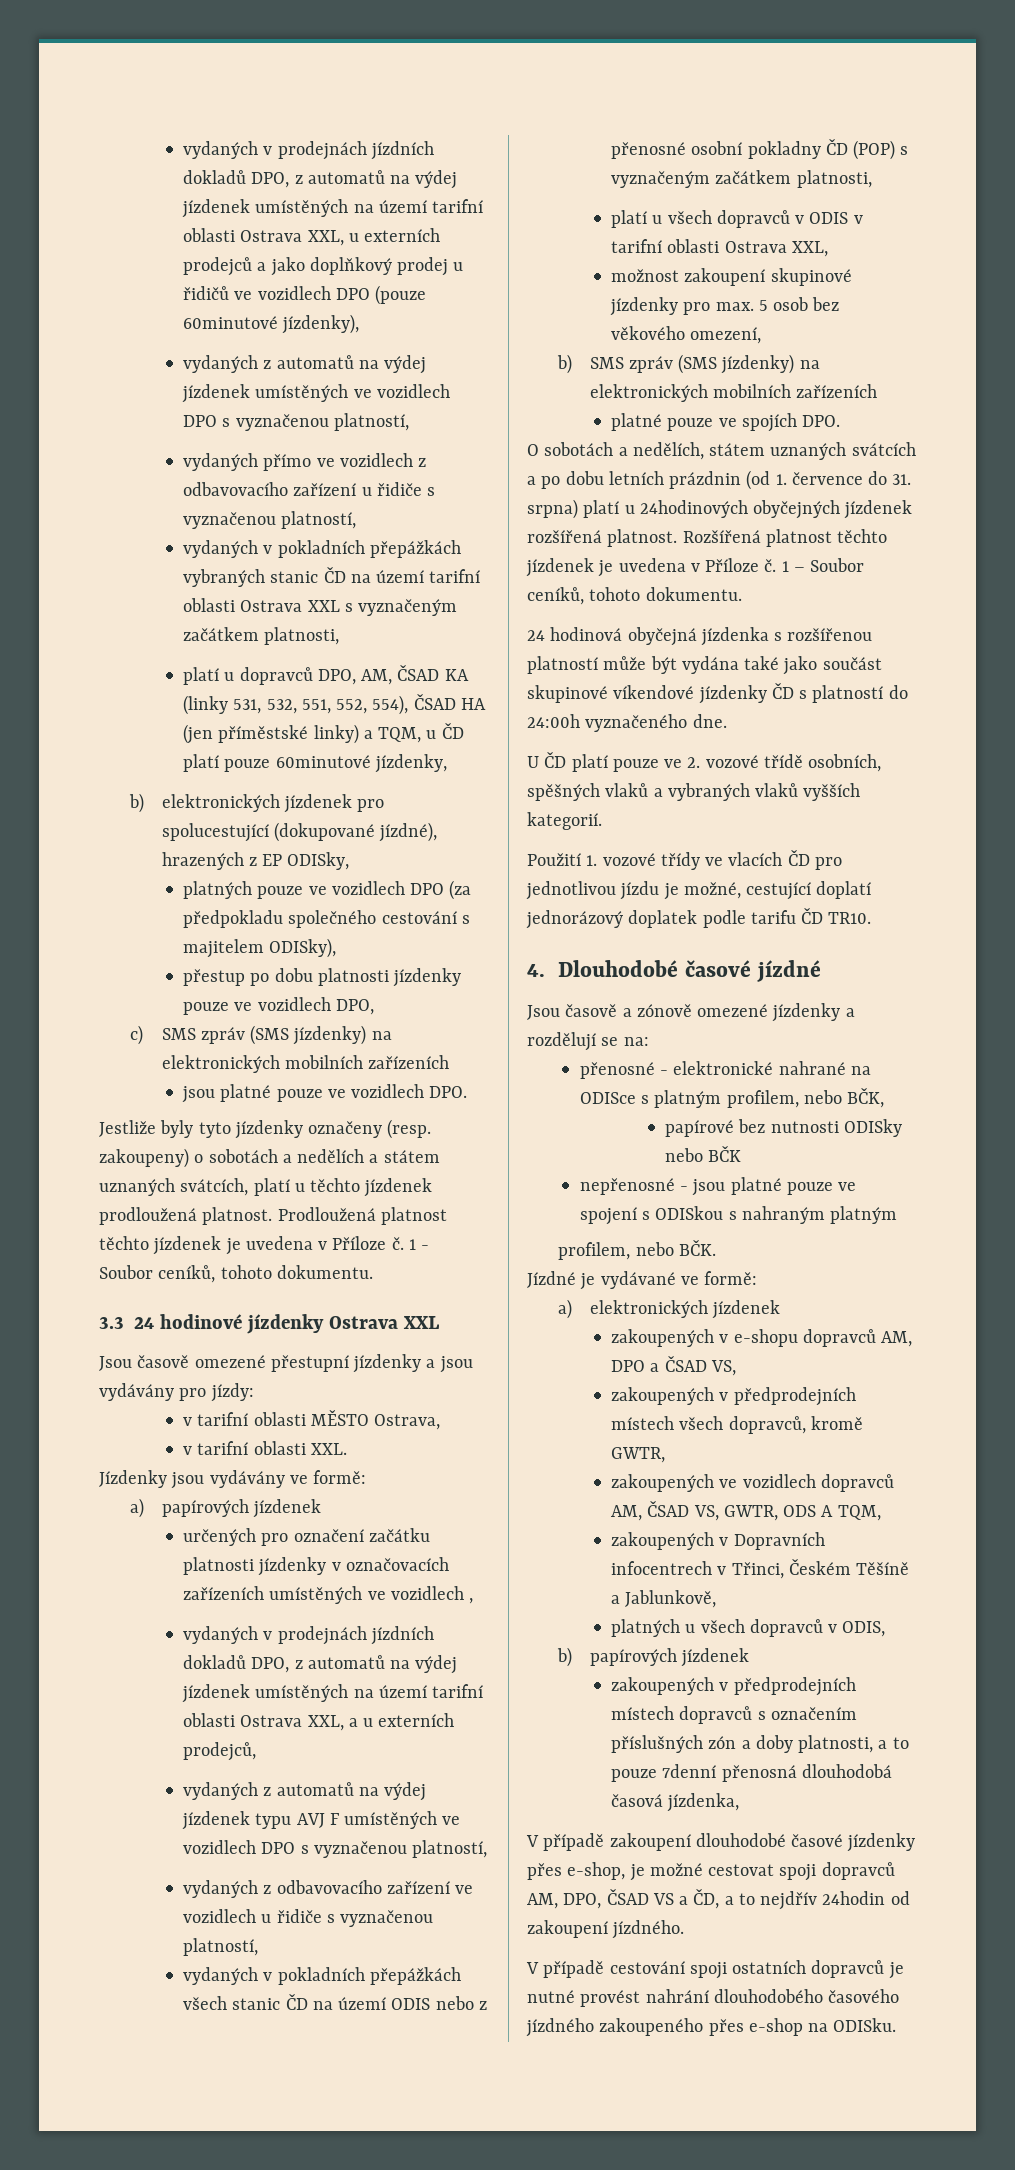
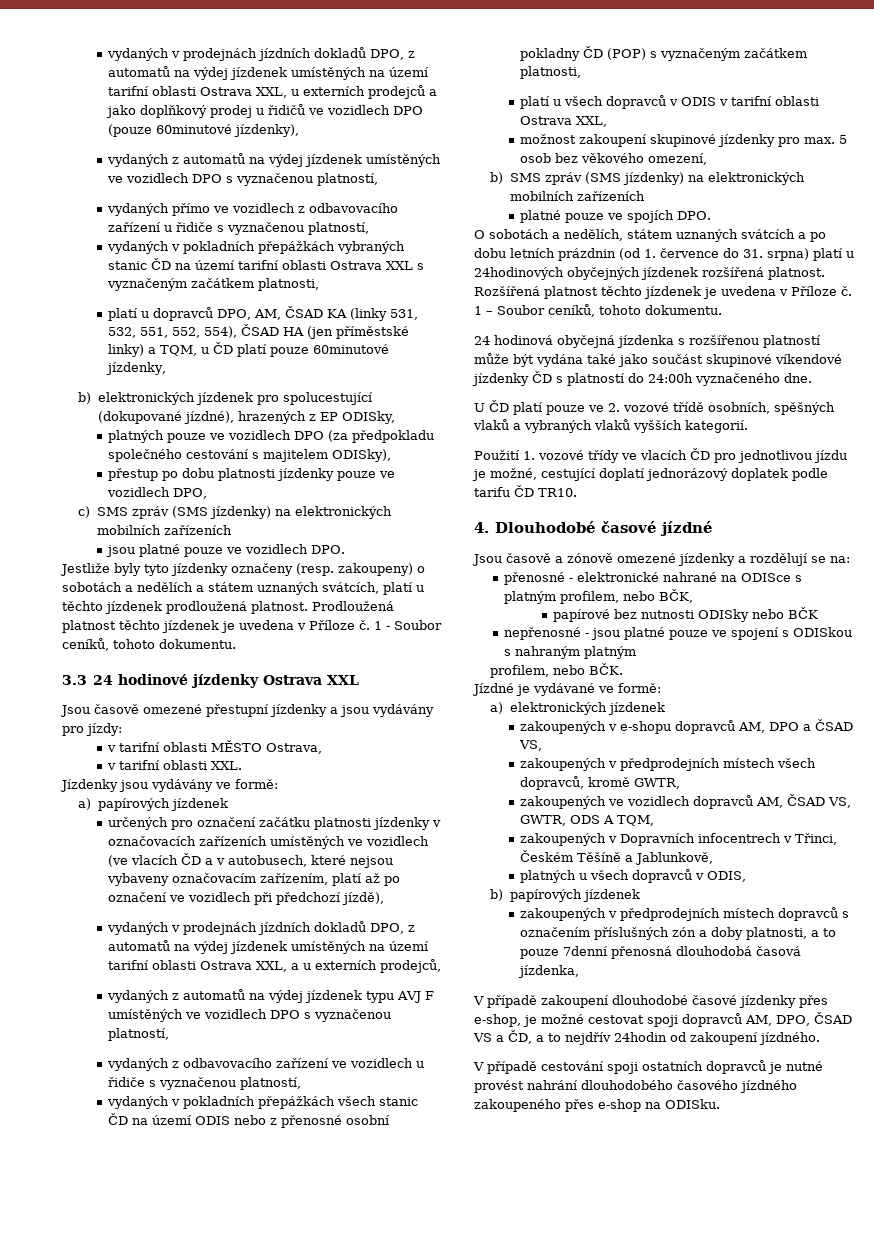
[469,1598,474,1604] , -> [108,853,394,868] [107,873,401,886] [108,892,385,905] (ve vlacích ČD a v autobusech, které nejsou vybaveny označovacím zařízením, platí až po označení ve vozidlech při předchozí jízdě),

